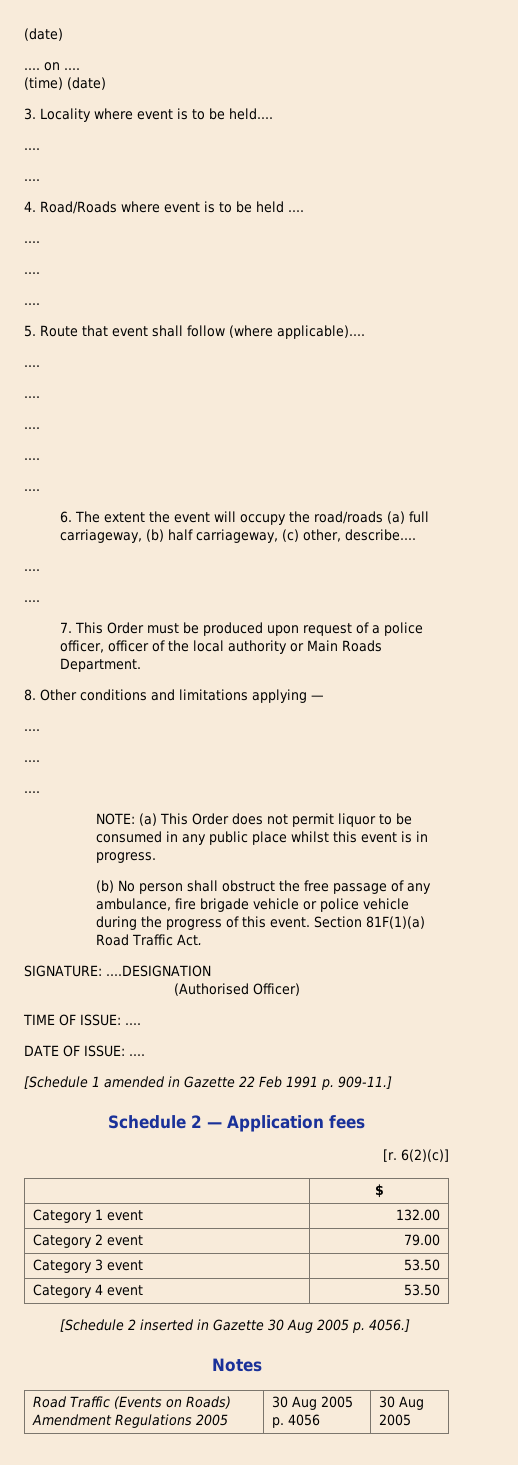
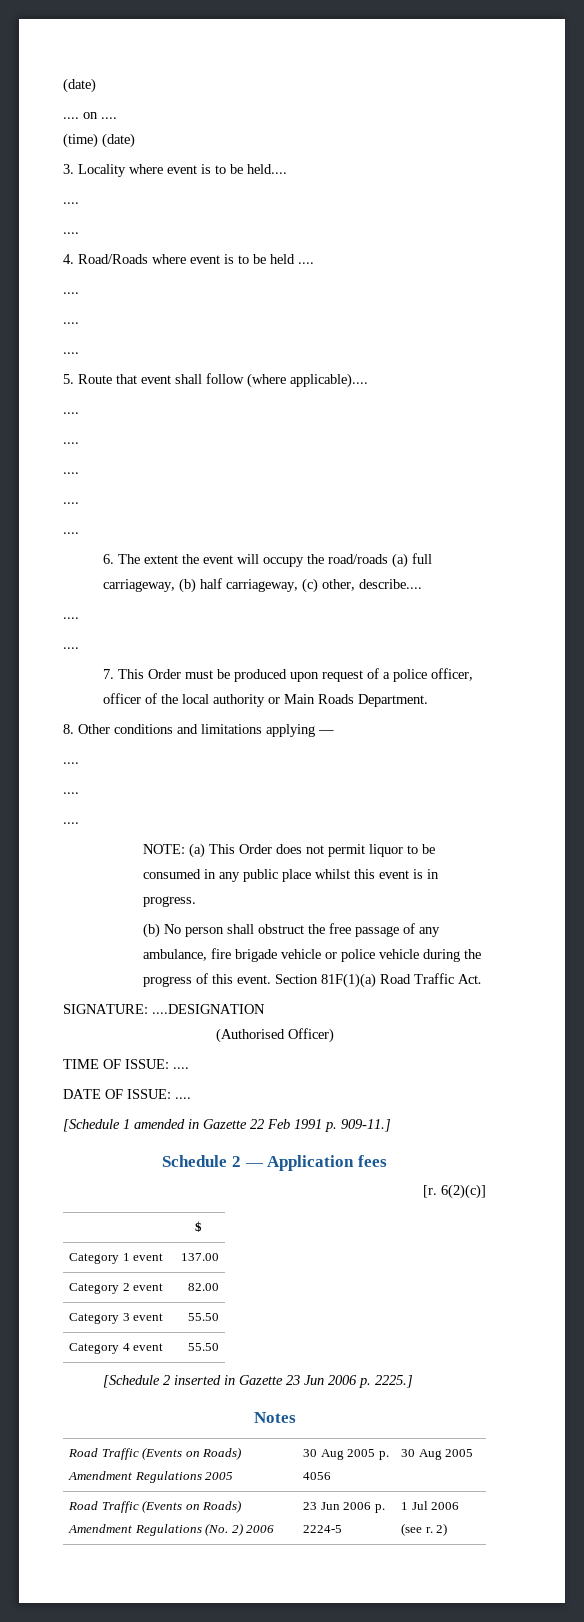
[395,1209,440,1221] 132.00 -> [180,1253,219,1261] 137.00
[403,1234,440,1246] 79.00 -> [187,1283,219,1291] 82.00
[403,1259,440,1271] 53.50 -> [187,1313,219,1321] 55.50
[403,1284,440,1296] 53.50 -> [187,1343,219,1351] 55.50
[267,1319,410,1333] 30 Aug 2005 p. 4056.] -> [285,1375,413,1388] 23 Jun 2006 p. 2225.]
(412, 1420) none -> [68,1500,242,1513] [68,1523,275,1536] [303,1502,385,1513] [303,1525,343,1533] [401,1501,460,1510] [401,1523,448,1536] // Road Traffic (Events on Roads) Amendment Regulations (No. 2) 2006 | 23 Jun 2006 p. 2224-5 | 1 Jul 2006 (see r. 2)

